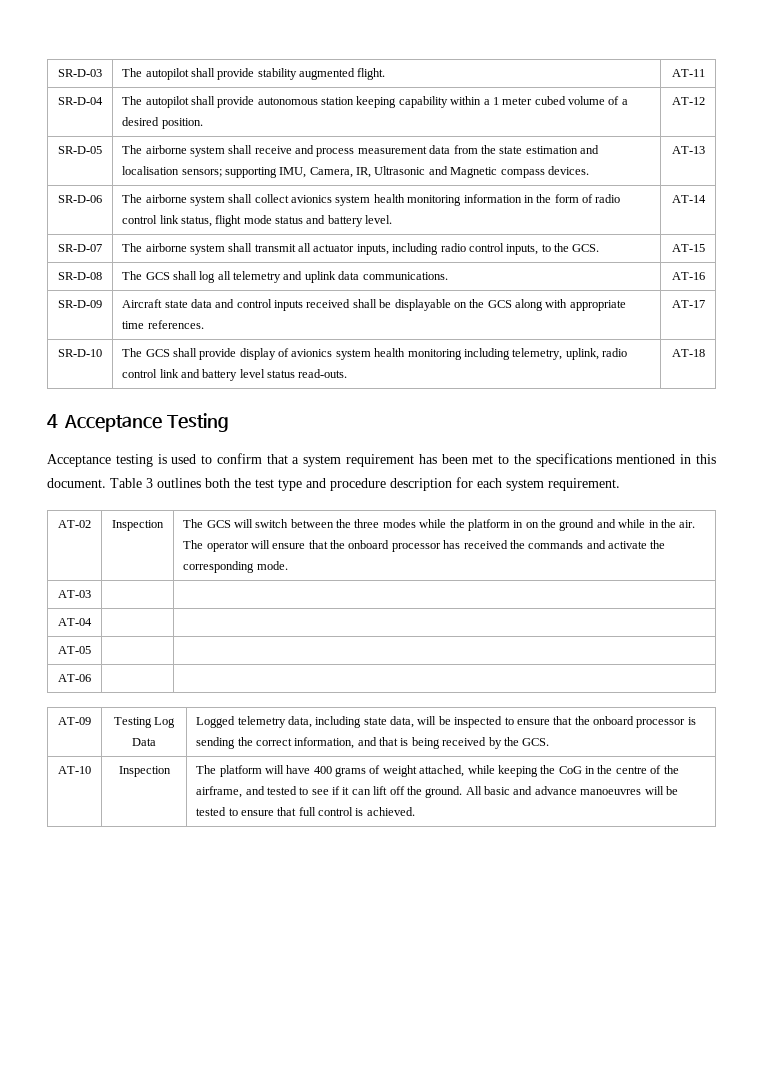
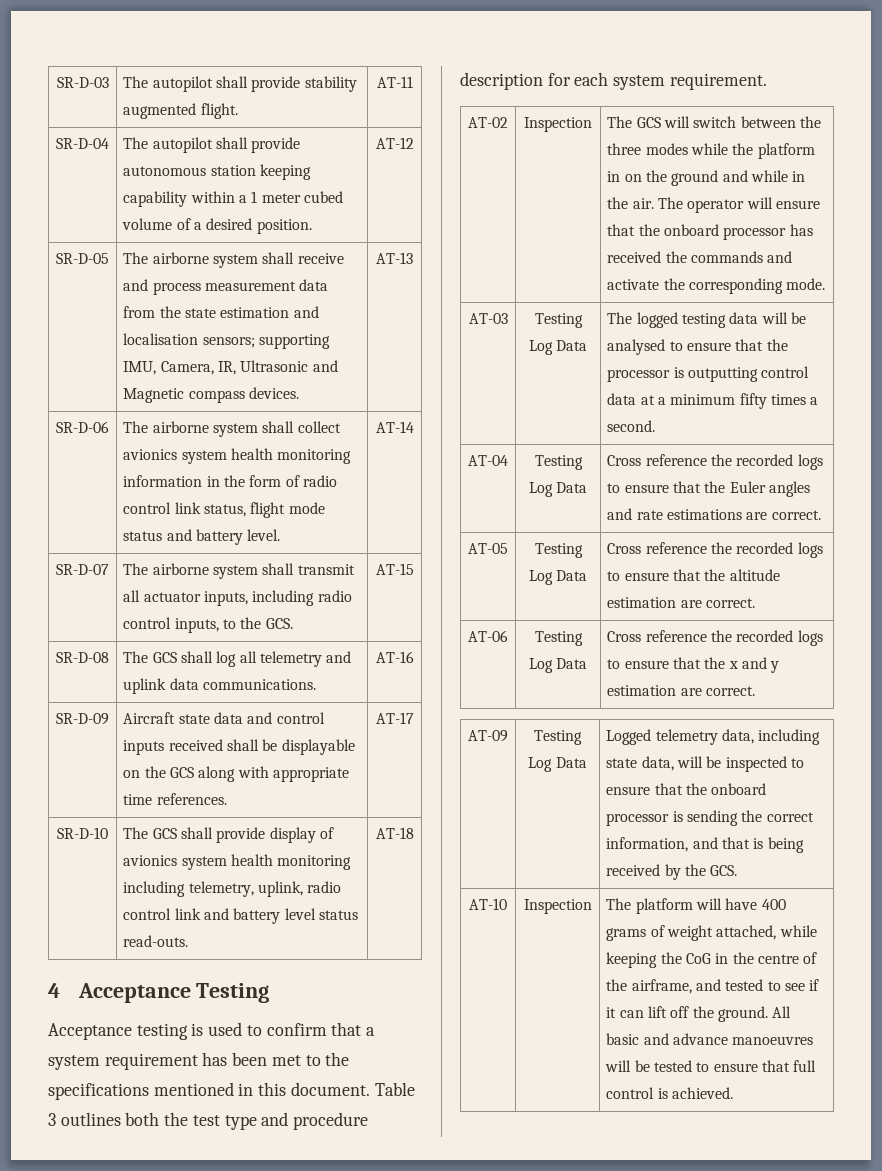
[58,618,92,626] [58,646,91,654] [58,674,91,682] | // AT-04 | | // AT-05 | | // AT-06 | | -> [534,313,583,328] [528,340,588,355] [607,312,806,328] [607,339,788,355] [607,366,810,382] [607,393,819,409] [607,420,656,432] [468,455,508,466] [534,455,583,470] [528,482,588,497] [607,454,823,470] [607,481,810,497] [607,508,821,520] [468,543,508,554] [534,543,583,558] [528,570,588,585] [607,542,823,558] [607,569,780,581] [607,597,755,608] [468,630,508,642] [534,631,583,646] [528,658,588,673] [607,630,823,646] [607,657,780,673] [607,685,755,696] Testing Log Data | The logged testing data will be analysed to ensure that the processor is outputting control data at a minimum fifty times a second. // AT-04 | Testing Log Data | Cross reference the recorded logs to ensure that the Euler angles and rate estimations are correct. // AT-05 | Testing Log Data | Cross reference the recorded logs to ensure that the altitude estimation are correct. // AT-06 | Testing Log Data | Cross reference the recorded logs to ensure that the x and y estimation are correct.

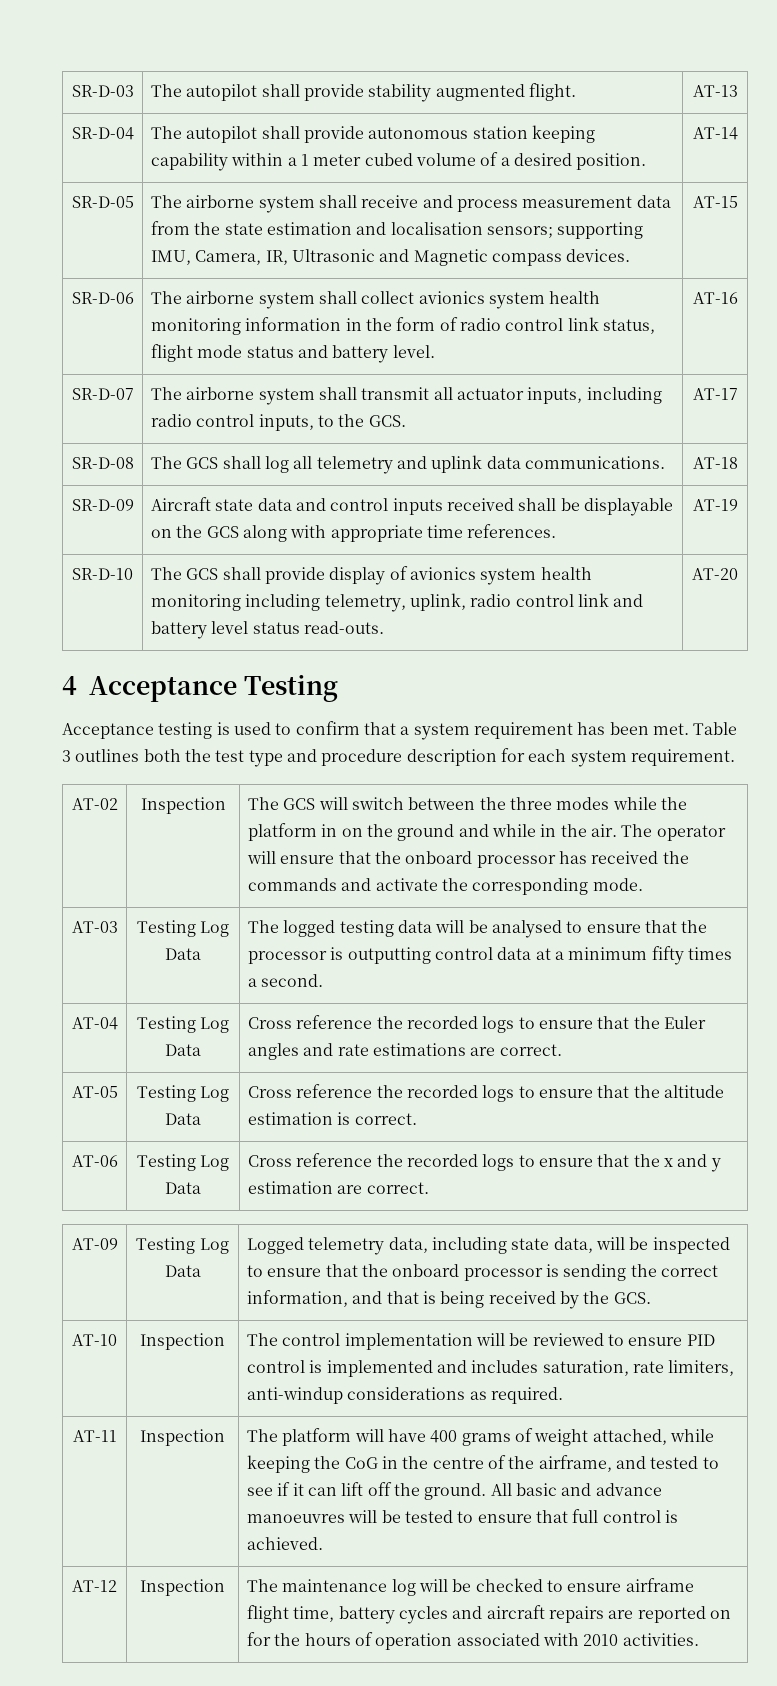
[376,76,413,88] AT-11 -> [692,85,738,97] AT-13
[375,137,414,149] AT-12 -> [692,127,738,140] AT-14
[376,252,413,264] AT-13 -> [692,196,738,208] AT-15
[375,421,414,433] AT-14 -> [692,292,738,304] AT-16
[375,563,414,575] AT-15 -> [692,388,738,400] AT-17
[375,651,414,663] AT-16 -> [692,457,738,469] AT-18
[375,712,414,724] AT-17 -> [692,499,738,511] AT-19
[375,827,414,839] AT-18 -> [692,568,738,580] AT-20
[271,1052,350,1066] [48,1082,370,1100] met to the specifications mentioned in this document. -> [652,723,689,735] met.
[680,600,702,608] are -> [337,1112,351,1125] is
(592, 906) none -> [246,1333,715,1350] [246,1360,735,1377] [246,1387,563,1404] [72,1430,117,1442] [140,1429,225,1446] | The control implementation will be reviewed to ensure PID control is implemented and includes saturation, rate limiters, anti-windup considerations as required. // AT-11 | Inspection
(733, 1093) none -> [72,1580,117,1592] [140,1579,225,1596] [246,1578,694,1596] [246,1605,731,1624] [246,1632,699,1650] // AT-12 | Inspection | The maintenance log will be checked to ensure airframe flight time, battery cycles and aircraft repairs are reported on for the hours of operation associated with 2010 activities.

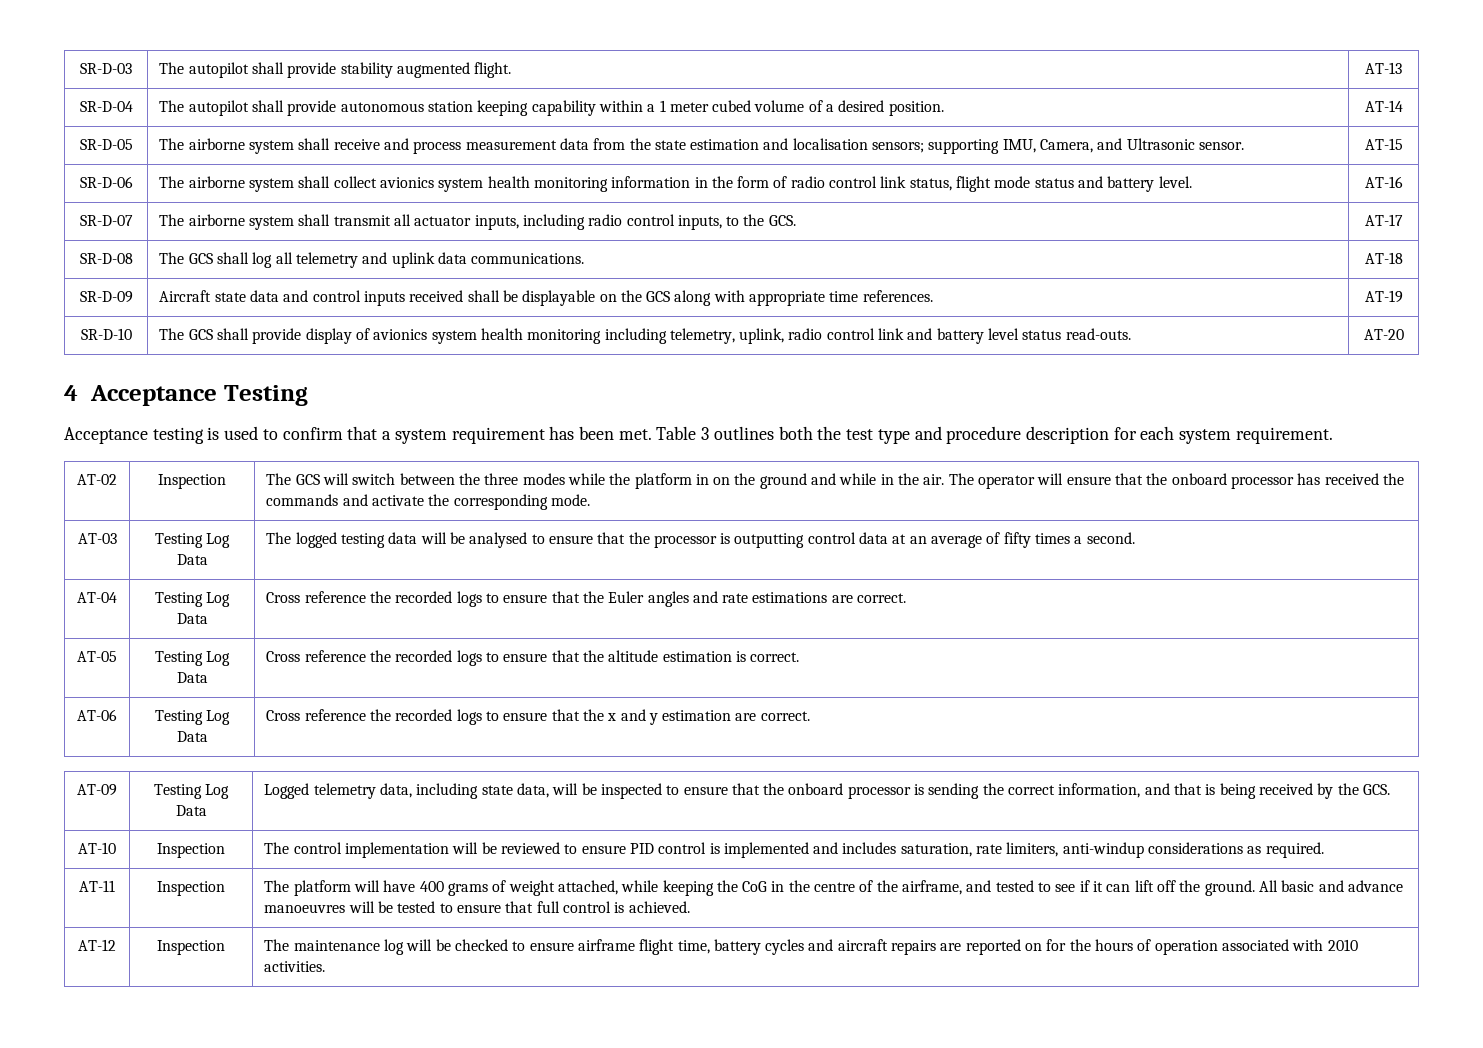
[265,249,631,266] IR, Ultrasonic and Magnetic compass devices. -> [1097,138,1245,150] and Ultrasonic sensor.
[554,947,648,960] a minimum -> [909,532,1001,548] an average of

